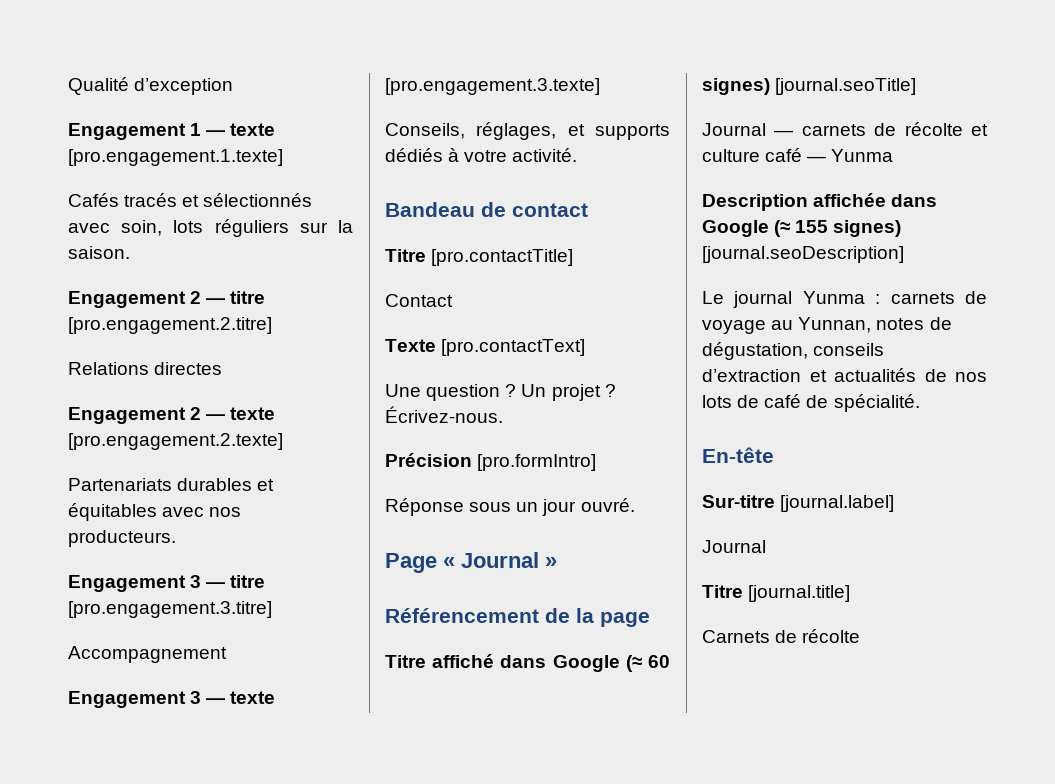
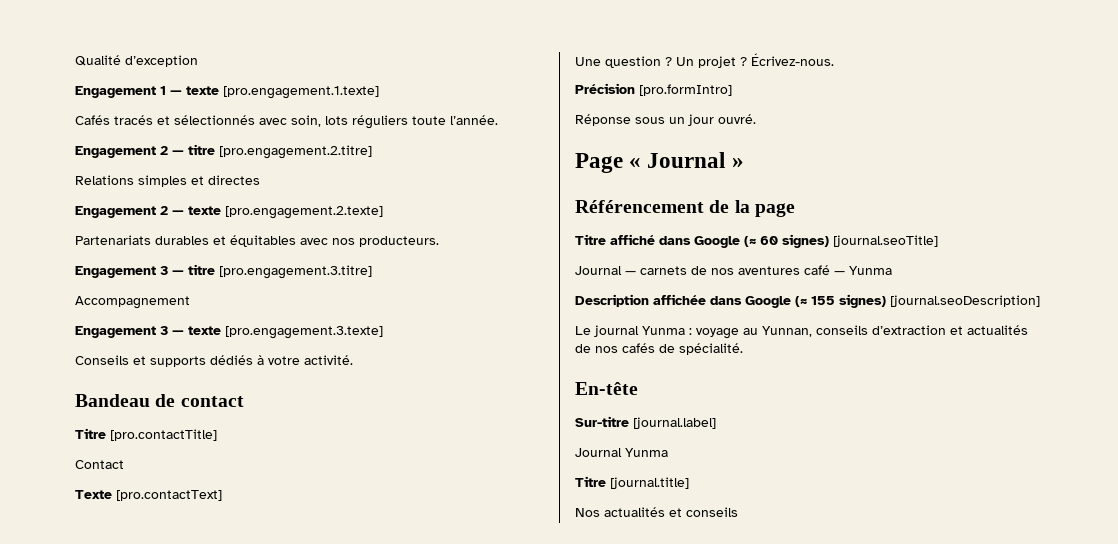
[299,220,353,233] [68,246,130,259] sur la saison. -> [412,115,498,125] toute l’année.
(149, 368) none -> [138,175,204,187] simples et
[385,122,557,140] Conseils, réglages, -> [75,355,129,365] Conseils
[904,122,988,136] [702,149,760,162] récolte et culture -> [711,266,800,275] nos aventures
[890,291,987,304] carnets de -> (692, 331) none
[876,317,952,330] [702,342,808,360] notes de dégustation, -> (812, 331) none
[702,394,802,408] lots de café -> [622,343,655,353] cafés
(766, 546) none -> [625,448,668,457] Yunma
[702,629,861,643] Carnets de récolte -> [575,507,738,517] Nos actualités et conseils

